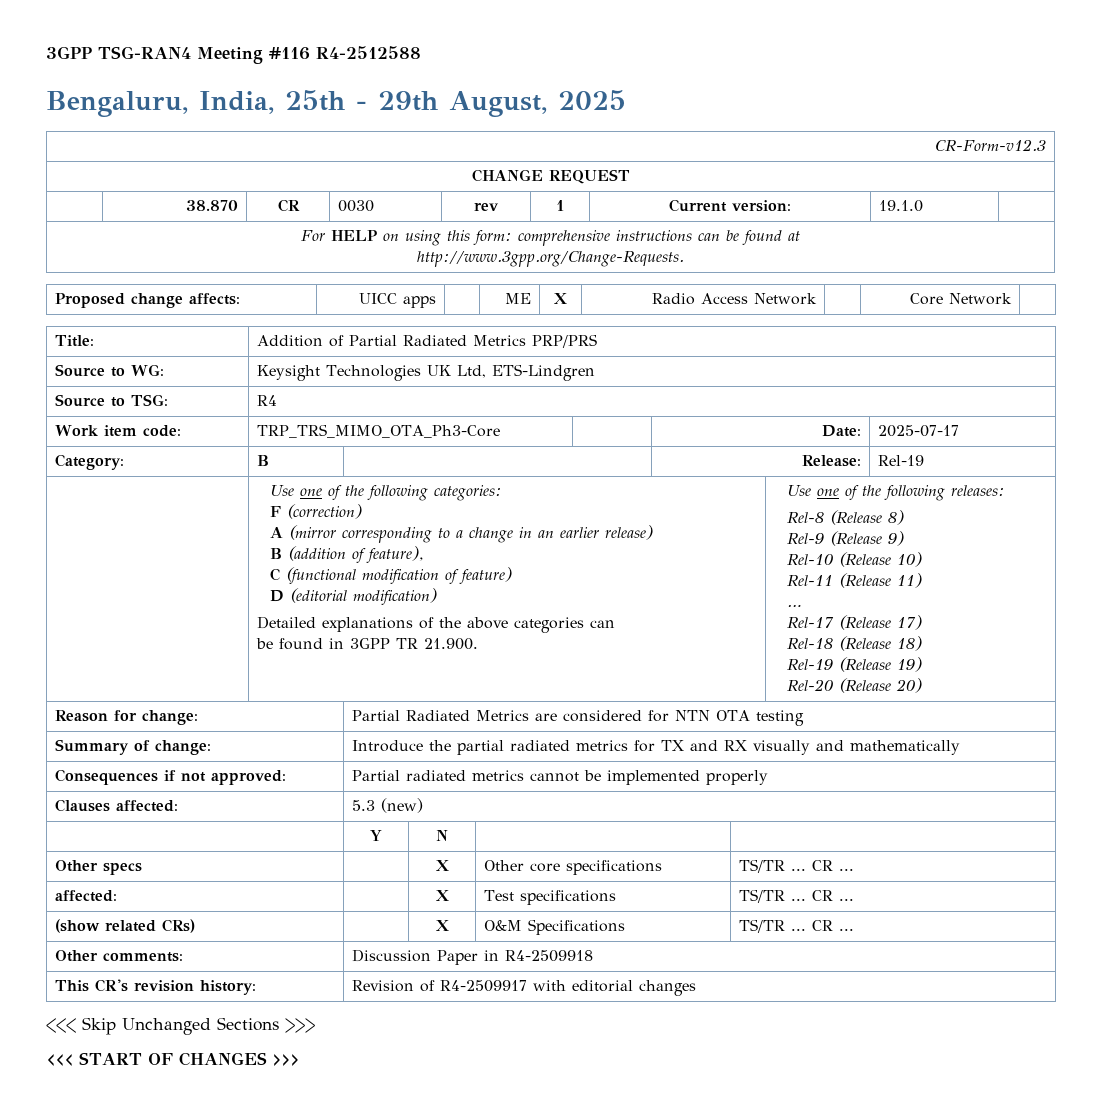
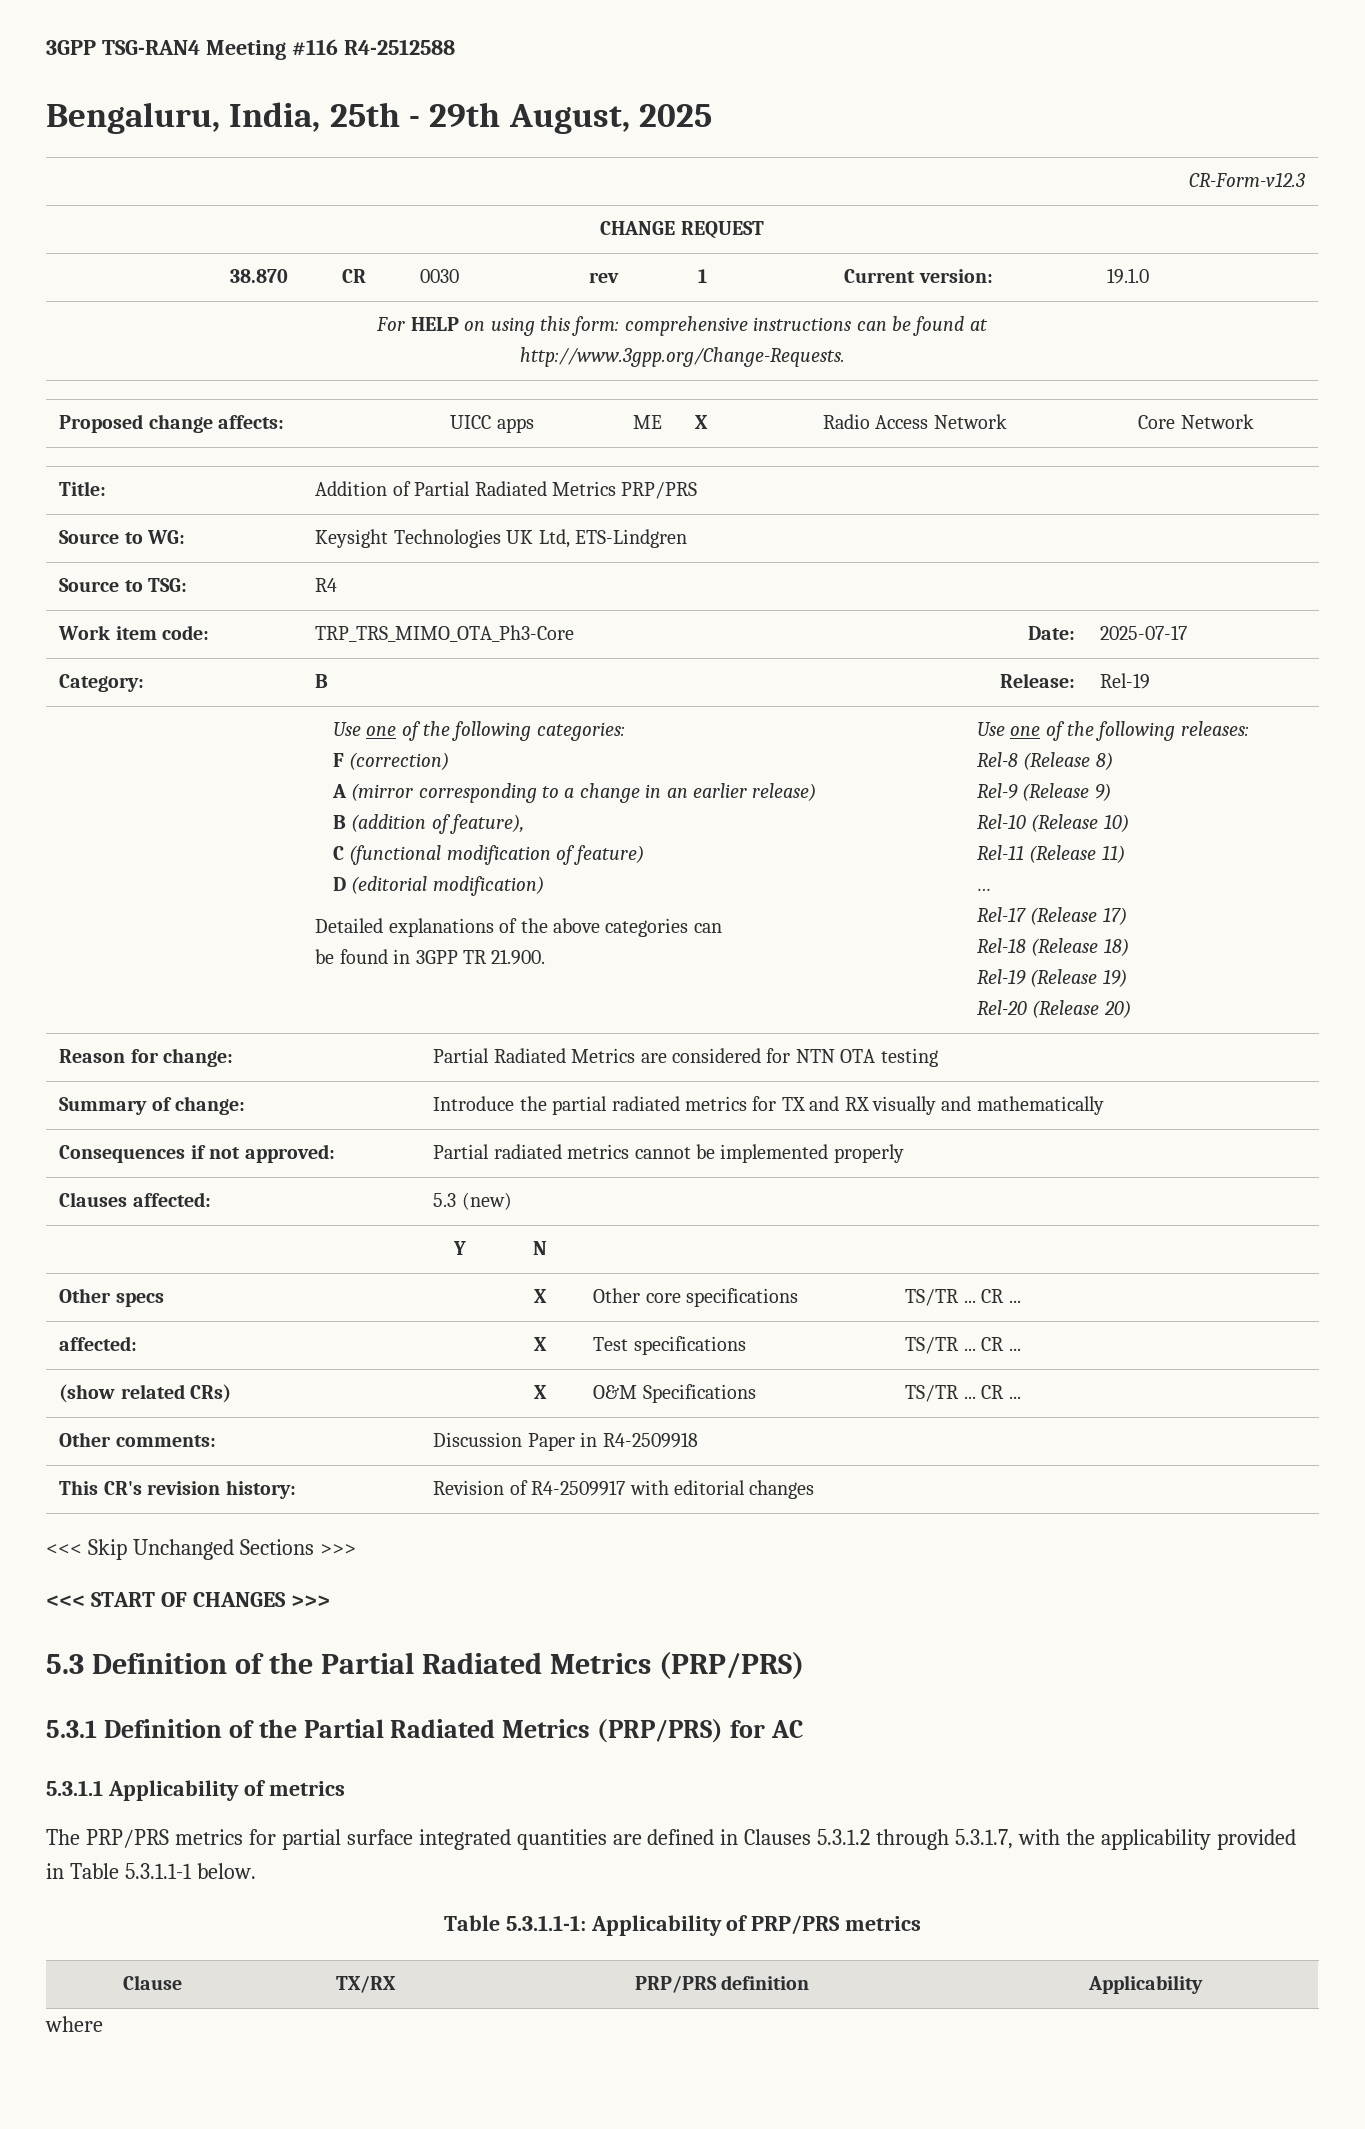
(300, 1060) none -> [46,1652,804,1679] [46,1719,803,1743] [46,1780,345,1801] [46,1829,1296,1850] [46,1863,256,1879] [443,1915,922,1936] [123,1975,182,1990] [335,1976,396,1993] [634,1975,810,1993] [1088,1975,1203,1994] [45,2016,103,2032] // 5.3 Definition of the Partial Radiated Metrics (PRP/PRS) // 5.3.1 Definition of the Partial Radiated Metrics (PRP/PRS) for AC // 5.3.1.1 Applicability of metrics // The PRP/PRS metrics for partial surface integrated quantities are defined in Clauses 5.3.1.2 through 5.3.1.7, with the applicability provided in Table 5.3.1.1-1 below. // Table 5.3.1.1-1: Applicability of PRP/PRS metrics // Clause | TX/RX | PRP/PRS definition | Applicability // where

